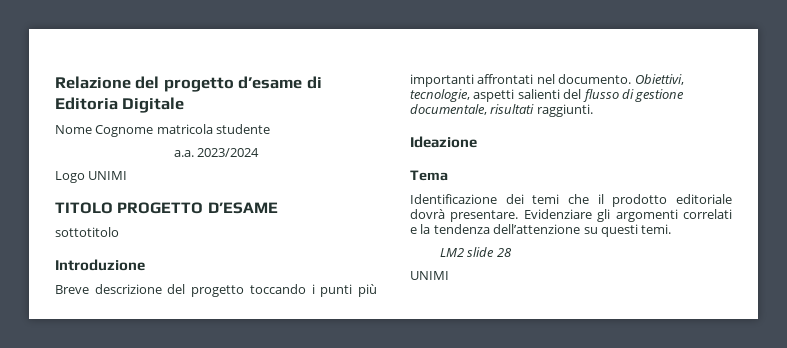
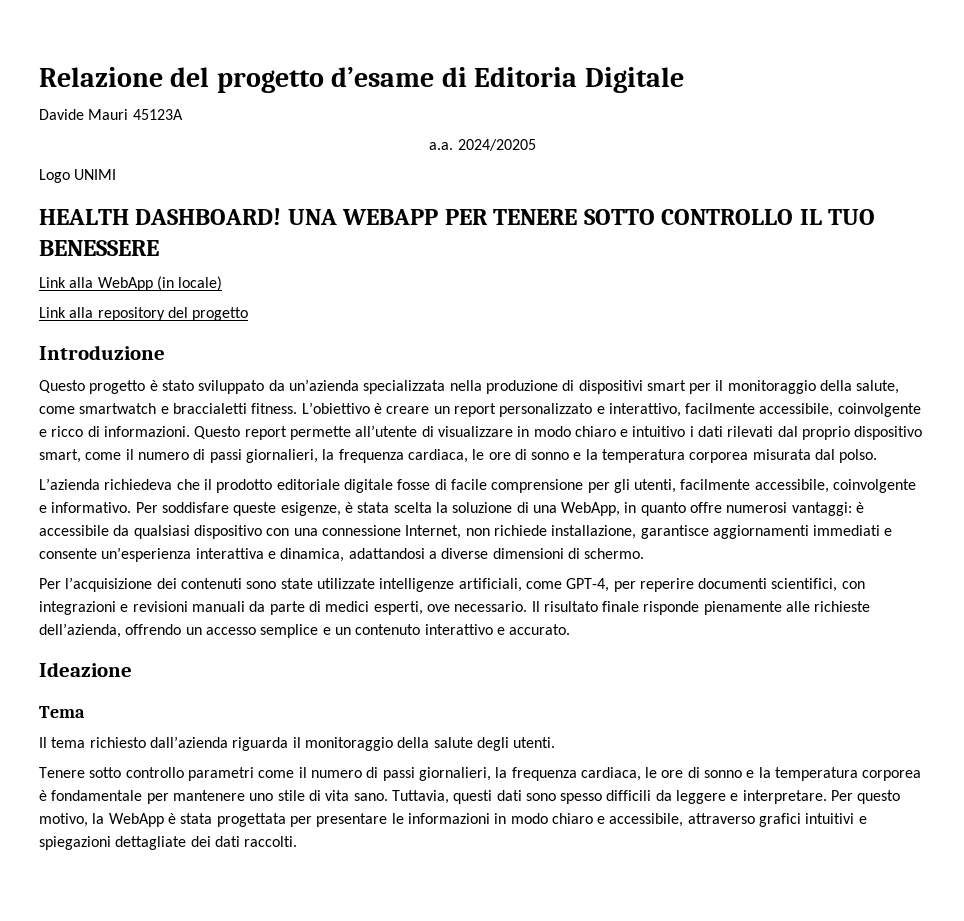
[55,124,271,137] Nome Cognome matricola studente -> [39,109,183,120] Davide Mauri 45123A
[197,148,260,157] 2023/2024 -> [457,139,536,151] 2024/20205
[55,202,278,214] [55,227,119,237] [55,259,145,271] [55,284,378,297] [410,74,684,87] [410,89,685,102] [410,104,593,117] [410,136,477,148] [410,170,448,181] [410,194,732,207] [410,209,732,222] [410,224,672,237] [439,247,512,257] [410,271,449,280] TITOLO PROGETTO D’ESAME // sottotitolo // Introduzione // Breve descrizione del progetto toccando i punti più importanti affrontati nel documento. Obiettivi, tecnologie, aspetti salienti del flusso di gestione documentale, risultati raggiunti. // Ideazione // Tema // Identificazione dei temi che il prodotto editoriale dovrà presentare. Evidenziare gli argomenti correlati e la tendenza dell’attenzione su questi temi. // LM2 slide 28 // UNIMI -> [39,208,876,225] [39,240,159,256] [39,276,223,291] [39,307,249,321] [39,345,165,360] [39,379,900,394] [39,402,921,417] [39,425,923,440] [39,449,878,463] [39,478,917,493] [39,502,865,516] [39,525,893,539] [39,547,645,562] [39,577,865,592] [39,601,871,615] [39,623,571,638] [39,662,132,677] [39,706,85,718] [39,736,556,751] [39,767,922,781] [39,790,901,804] [39,813,867,827] [39,836,298,850] HEALTH DASHBOARD! UNA WEBAPP PER TENERE SOTTO CONTROLLO IL TUO BENESSERE // Link alla WebApp (in locale) // Link alla repository del progetto // Introduzione // Questo progetto è stato sviluppato da un’azienda specializzata nella produzione di dispositivi smart per il monitoraggio della salute, come smartwatch e braccialetti fitness. L’obiettivo è creare un report personalizzato e interattivo, facilmente accessibile, coinvolgente e ricco di informazioni. Questo report permette all’utente di visualizzare in modo chiaro e intuitivo i dati rilevati dal proprio dispositivo smart, come il numero di passi giornalieri, la frequenza cardiaca, le ore di sonno e la temperatura corporea misurata dal polso. // L’azienda richiedeva che il prodotto editoriale digitale fosse di facile comprensione per gli utenti, facilmente accessibile, coinvolgente e informativo. Per soddisfare queste esigenze, è stata scelta la soluzione di una WebApp, in quanto offre numerosi vantaggi: è accessibile da qualsiasi dispositivo con una connessione Internet, non richiede installazione, garantisce aggiornamenti immediati e consente un’esperienza interattiva e dinamica, adattandosi a diverse dimensioni di schermo. // Per l’acquisizione dei contenuti sono state utilizzate intelligenze artificiali, come GPT-4, per reperire documenti scientifici, con integrazioni e revisioni manuali da parte di medici esperti, ove necessario. Il risultato finale risponde pienamente alle richieste dell’azienda, offrendo un accesso semplice e un contenuto interattivo e accurato. // Ideazione // Tema // Il tema richiesto dall’azienda riguarda il monitoraggio della salute degli utenti. // Tenere sotto controllo parametri come il numero di passi giornalieri, la frequenza cardiaca, le ore di sonno e la temperatura corporea è fondamentale per mantenere uno stile di vita sano. Tuttavia, questi dati sono spesso difficili da leggere e interpretare. Per questo motivo, la WebApp è stata progettata per presentare le informazioni in modo chiaro e accessibile, attraverso grafici intuitivi e spiegazioni dettagliate dei dati raccolti.

